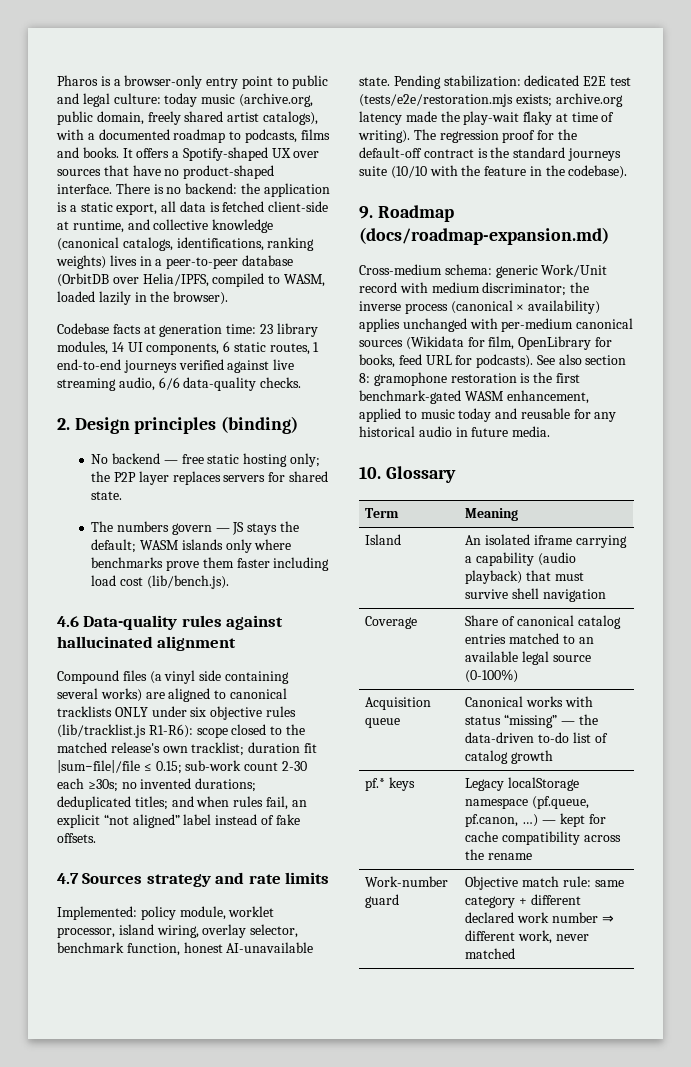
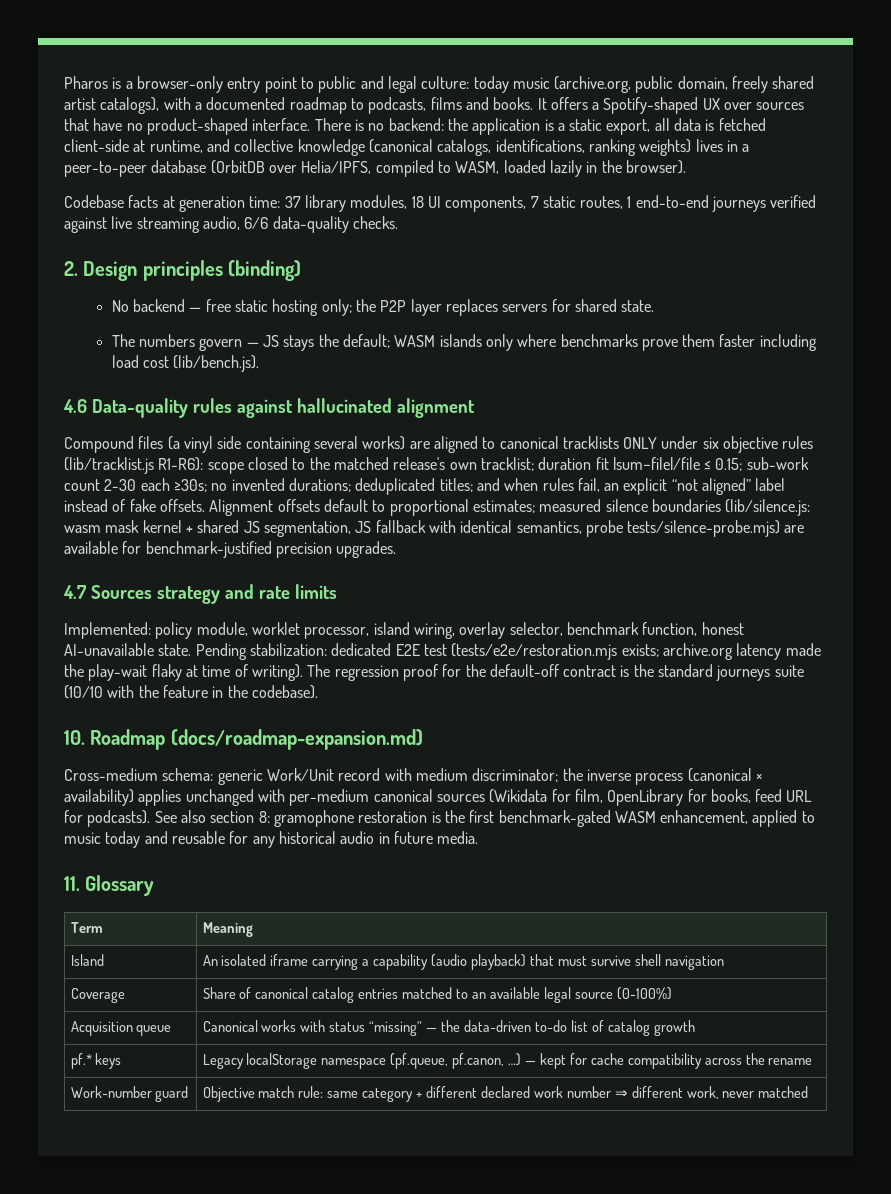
[259,324,273,334] 23 -> [284,196,301,208] 37
[111,342,124,352] 14 -> [411,196,424,208] 18
[223,341,231,352] 6 -> [530,196,539,208] 7
(96, 838) none -> [209,499,811,516] [64,520,805,537] [64,541,397,558] Alignment offsets default to proportional estimates; measured silence boundaries (lib/silence.js: wasm mask kernel + shared JS segmentation, JS fallback with identical semantics, probe tests/silence-probe.mjs) are available for benchmark-justified precision upgrades.
[359,206,373,219] 9. -> [64,730,85,745] 10.
[359,466,381,479] 10. -> [64,876,80,891] 11.

